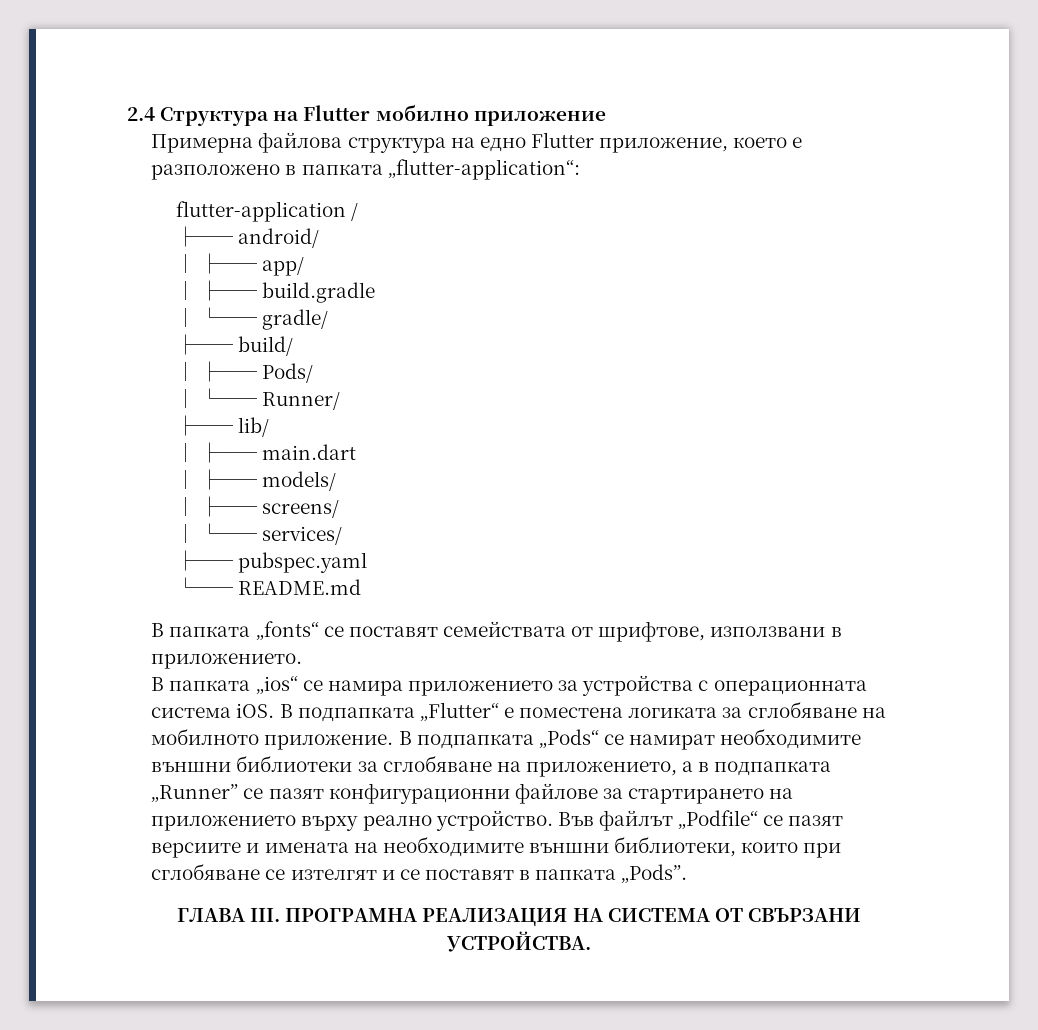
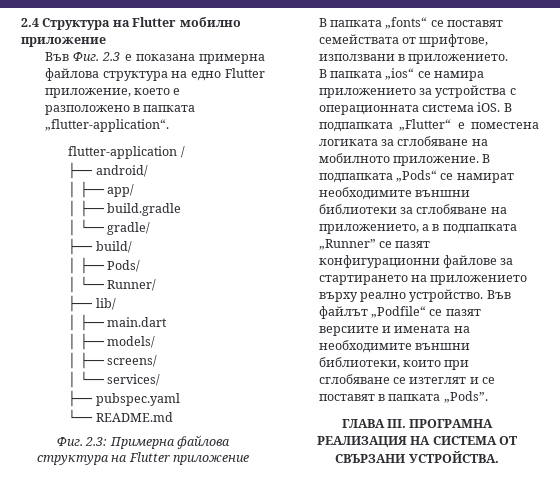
[151,134,254,153] Примерна -> [44,52,265,64] Във Фиг. 2.3 е показана примерна
[387,159,580,180] „flutter-application“: -> [44,119,169,132] „flutter-application“.
(361, 587) none -> [56,435,231,449] [36,452,250,465] // Фиг. 2.3: Примерна файлова структура на Flutter приложение
[290,869,377,880] изтелгят -> [409,377,467,384] изтеглят

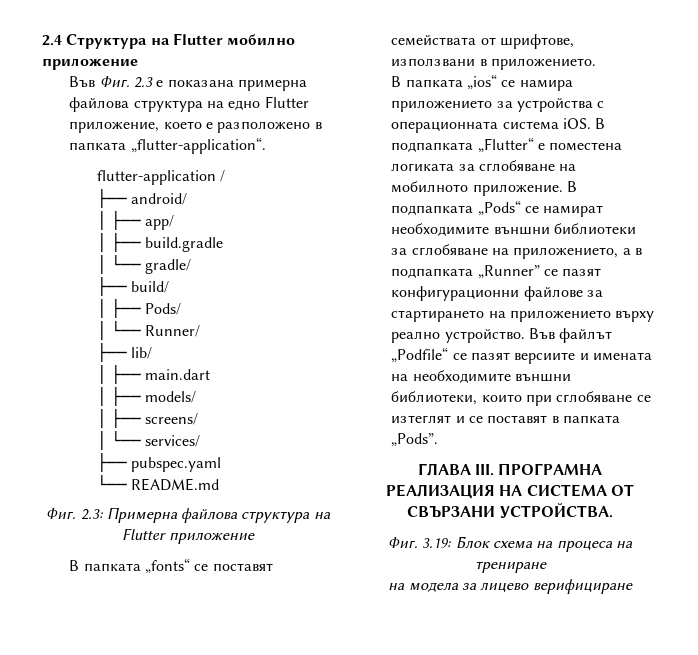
(499, 457) none -> [388,536,633,552] [474,561,547,573] [388,579,633,594] // Фиг. 3.19: Блок схема на процеса на трениране // на модела за лицево верифициране

